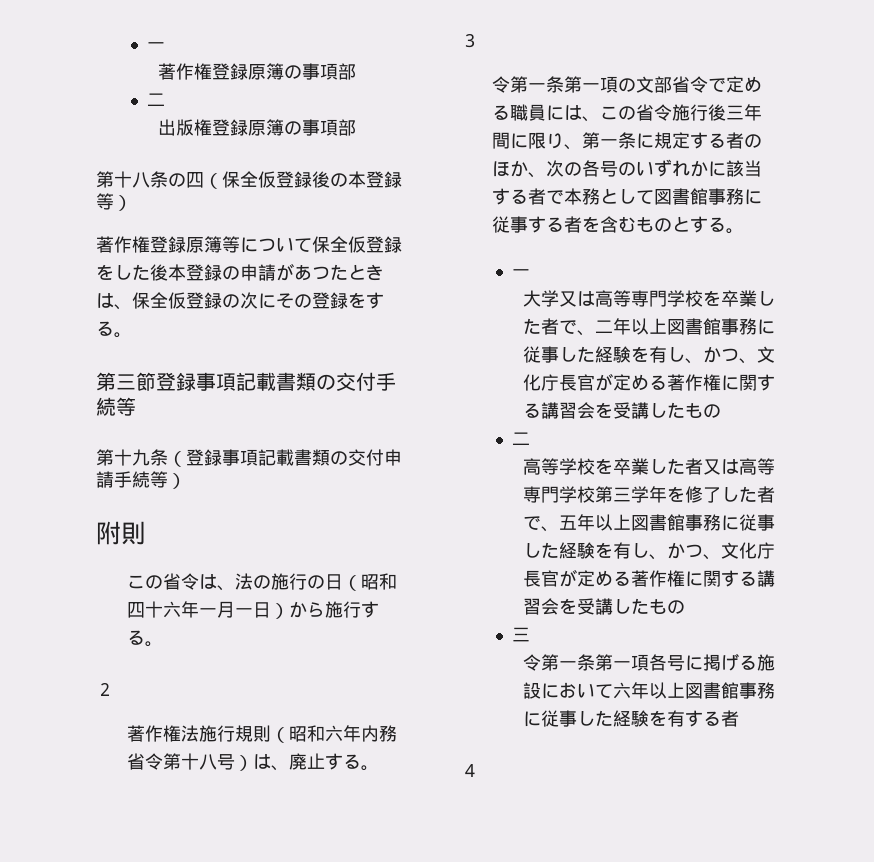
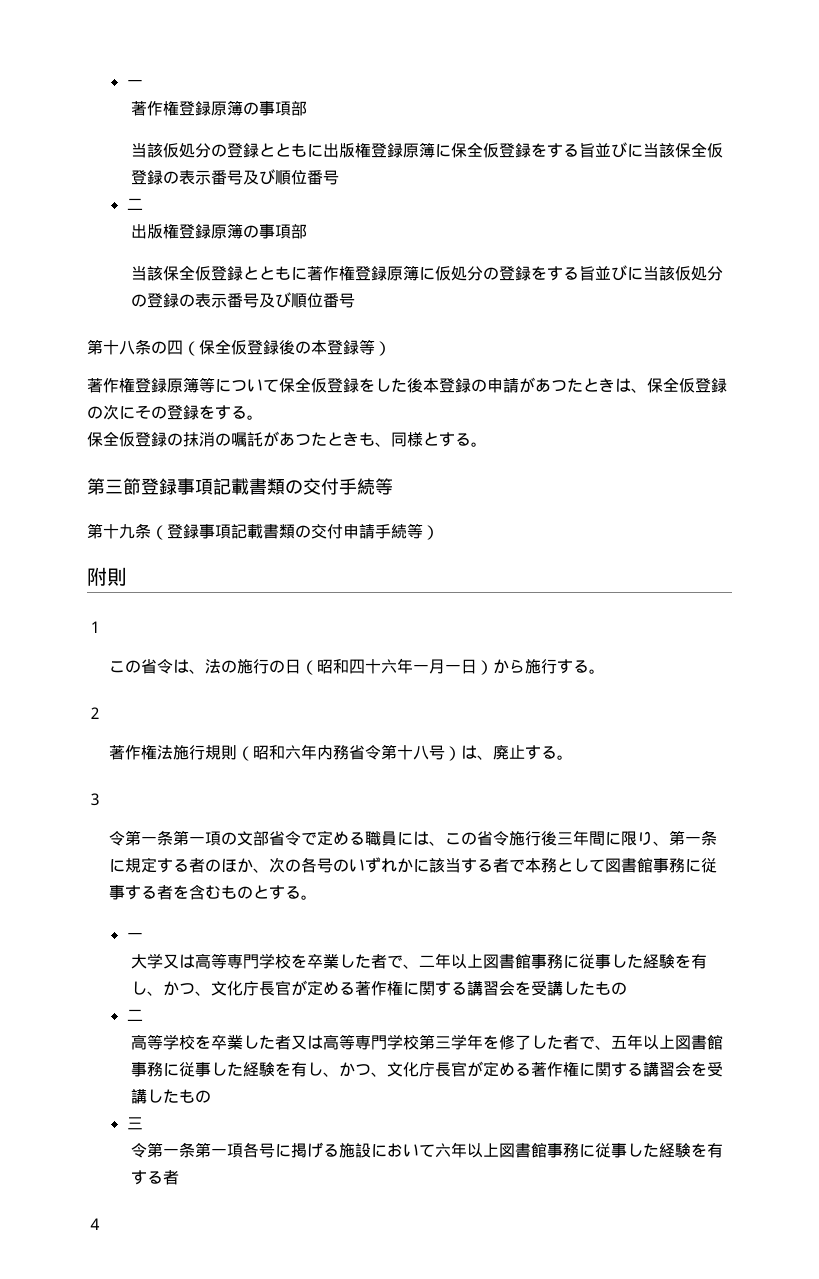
(356, 71) none -> [131,142,724,158] [131,169,340,185] // 当該仮処分の登録とともに出版権登録原簿に保全仮登録をする旨並びに当該保全仮登録の表示番号及び順位番号
(356, 127) none -> [131,265,724,281] [131,292,356,308] // 当該保全仮登録とともに著作権登録原簿に仮処分の登録をする旨並びに当該仮処分の登録の表示番号及び順位番号
(132, 335) none -> [87,431,487,447] // 保全仮登録の抹消の嘱託があつたときも、同様とする。
(146, 533) none -> [87,621,103,633] // １

